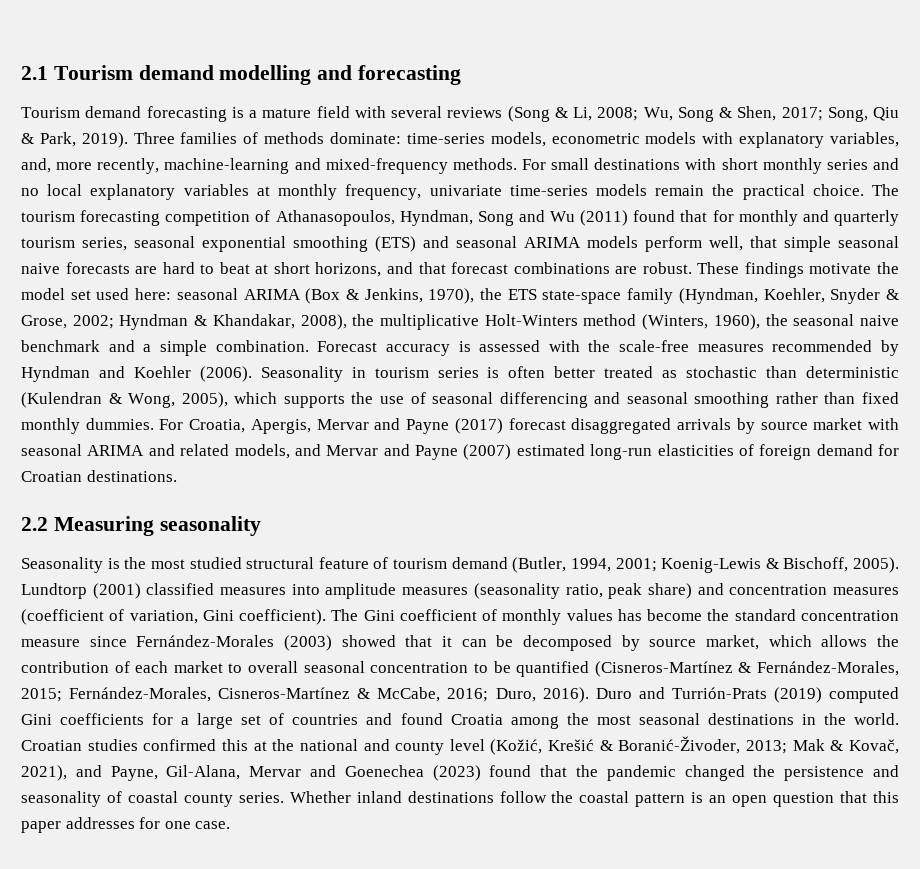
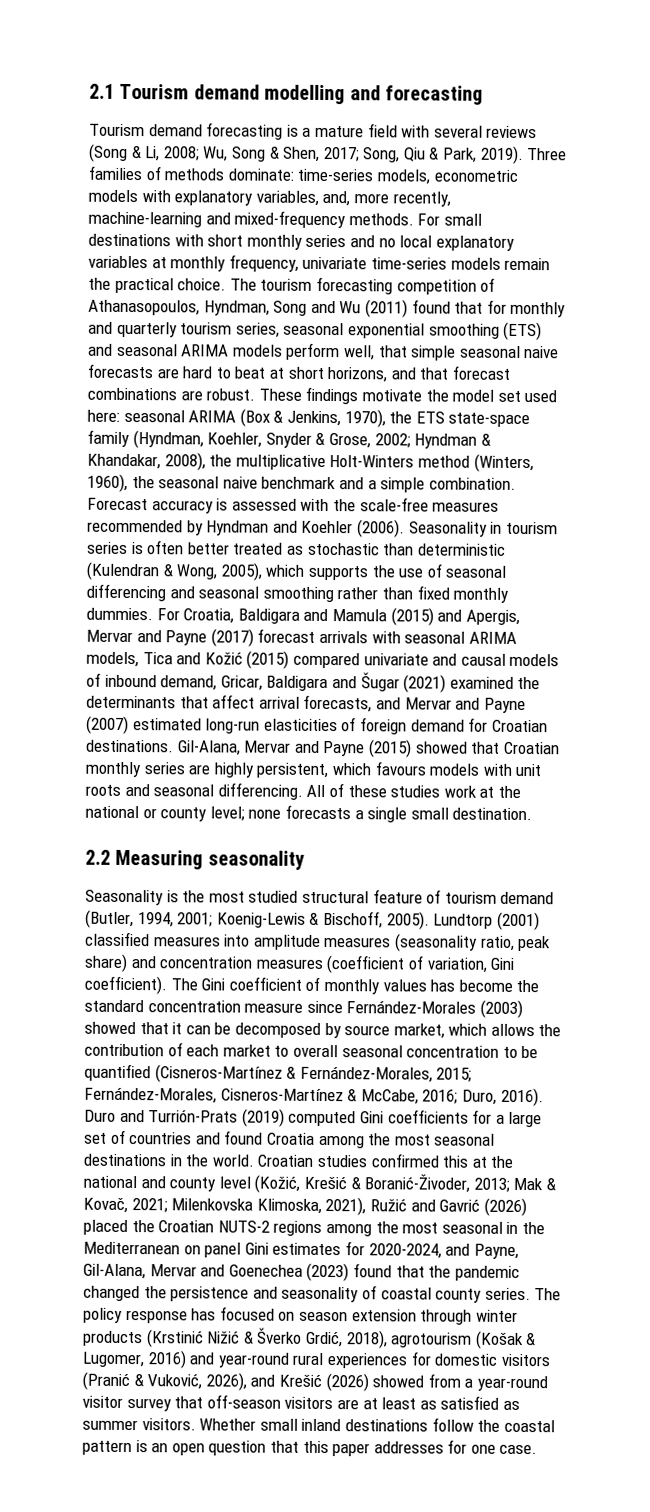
(246, 426) none -> [237,607,463,626] Baldigara and Mamula (2015) and
[571,418,900,434] [21,444,290,459] disaggregated arrivals by source market with seasonal ARIMA and related models, -> [318,630,517,644] [86,650,560,669] [86,672,541,693] [86,694,373,713] arrivals with seasonal ARIMA models, Tica and Kožić (2015) compared univariate and causal models of inbound demand, Gricar, Baldigara and Šugar (2021) examined the determinants that affect arrival forecasts,
(177, 476) none -> [177,739,560,758] [85,761,542,779] [85,782,521,800] [85,804,533,823] Gil-Alana, Mervar and Payne (2015) showed that Croatian monthly series are highly persistent, which favours models with unit roots and seasonal differencing. All of these studies work at the national or county level; none forecasts a single small destination.
[21,765,67,781] 2021), -> [131,1197,527,1217] [83,1219,545,1237] [83,1241,442,1259] 2021; Milenkovska Klimoska, 2021), Ružić and Gavrić (2026) placed the Croatian NUTS-2 regions among the most seasonal in the Mediterranean on panel Gini estimates for 2020-2024,
[289,791,351,803] Whether -> [534,1288,562,1301] [83,1306,518,1325] [83,1327,537,1350] [82,1350,550,1369] [82,1371,548,1392] [82,1394,520,1412] [82,1418,298,1431] The policy response has focused on season extension through winter products (Krstinić Nižić & Šverko Grdić, 2018), agrotourism (Košak & Lugomer, 2016) and year-round rural experiences for domestic visitors (Pranić & Vuković, 2026), and Krešić (2026) showed from a year-round visitor survey that off-season visitors are at least as satisfied as summer visitors. Whether small

